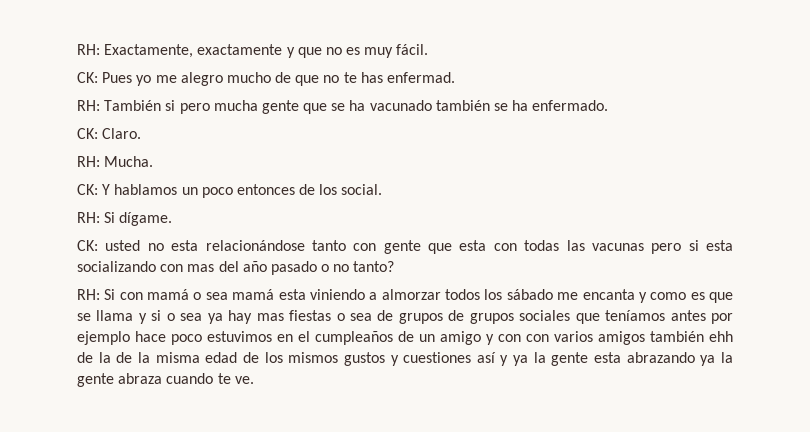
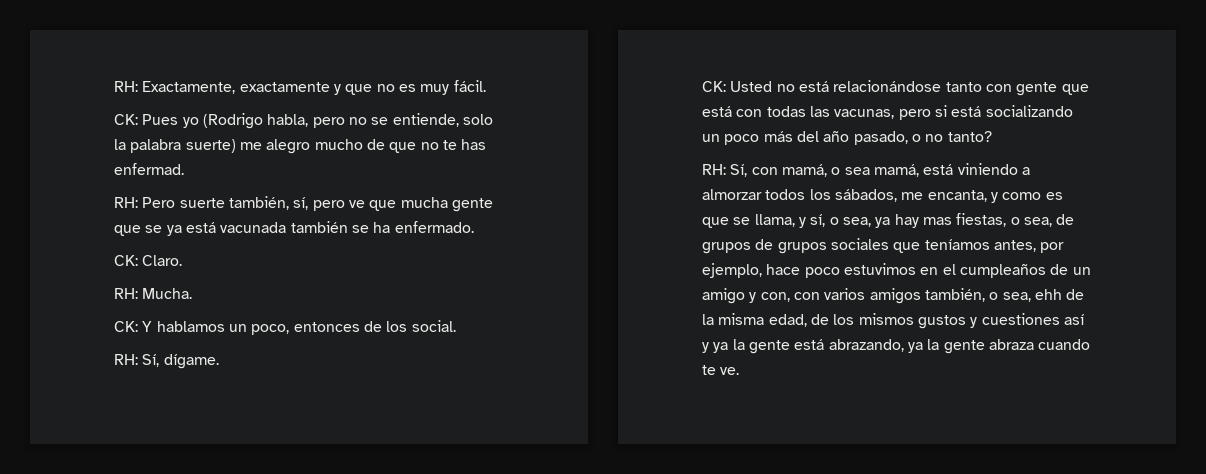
(152, 80) none -> [202,113,493,129] [114,139,236,153] (Rodrigo habla, pero no se entiende, solo la palabra suerte)
[104,100,210,114] También si pero -> [142,196,397,211] Pero suerte también, sí, pero ve que
[349,100,432,111] ha vacunado -> [166,222,287,236] ya está vacunada
[201,187,233,198] poco -> [251,324,290,335] poco,
[104,212,116,223] Si -> [142,354,160,367] Sí,
[105,240,199,251] usted no esta -> [730,81,829,92] Usted no está
[459,240,487,251] esta -> [702,106,732,117] está
[591,243,644,251] vacunas -> [834,109,895,119] vacunas,
[706,240,733,251] [77,261,215,272] esta socializando con mas -> [951,105,1073,117] [702,131,793,145] está socializando un poco más
[270,261,317,275] pasado -> [853,131,908,145] pasado,
[104,289,306,300] Si con mamá o sea mamá esta -> [730,164,954,177] Sí, con mamá, o sea mamá, está
[506,289,635,300] sábado me encanta -> [834,189,987,202] sábados, me encanta,
[96,310,372,324] llama y si o sea ya hay mas fiestas o sea -> [754,213,1052,228] llama, y sí, o sea, ya hay mas fiestas, o sea,
[670,310,733,324] [77,331,130,345] antes por ejemplo -> [993,240,1065,253] [702,263,762,278] antes, por ejemplo,
[498,334,521,342] con -> [760,292,790,302] con,
[650,331,733,342] [77,352,238,363] también ehh de la de la misma edad -> [924,288,1085,302] [702,313,807,327] también, o sea, ehh de la misma edad,
[594,352,695,363] esta abrazando -> [794,339,904,352] está abrazando,

